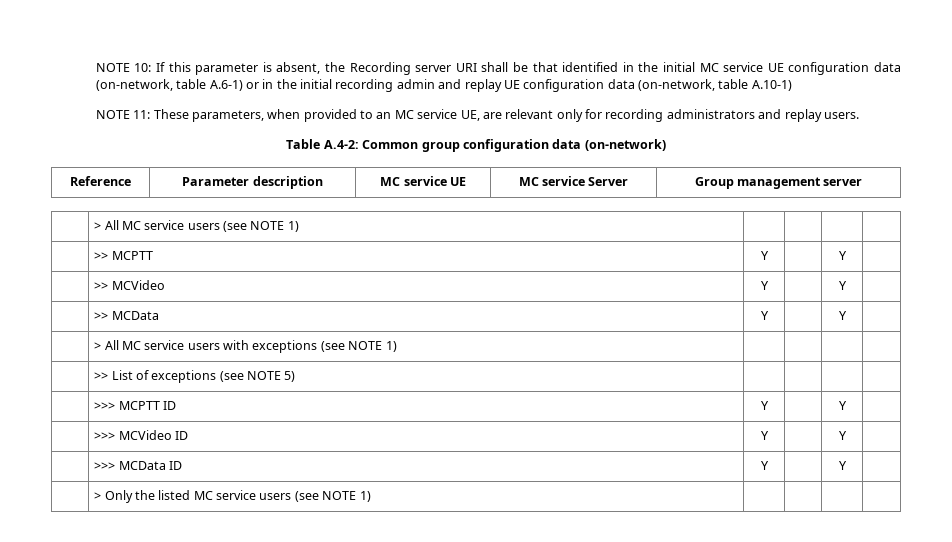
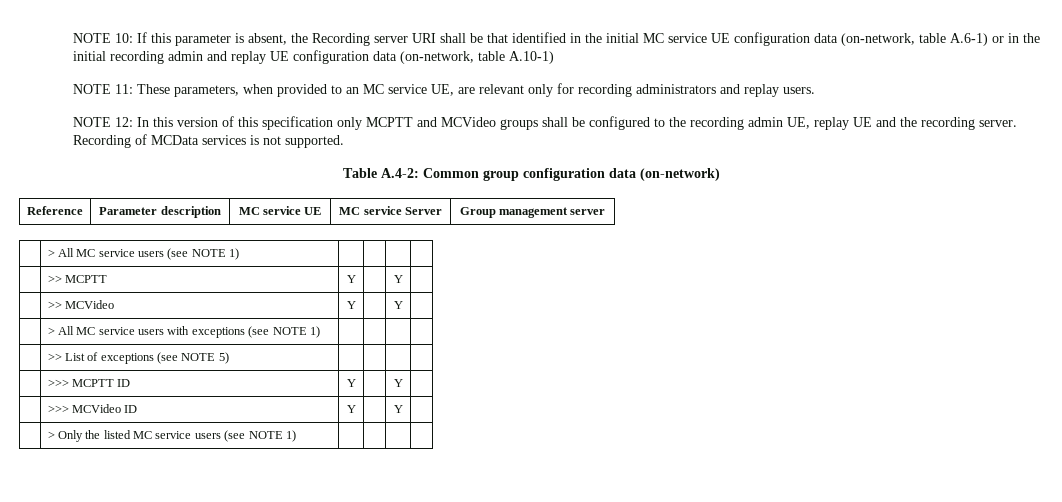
(859, 115) none -> [72,116,1017,130] [72,134,344,148] // NOTE 12: In this version of this specification only MCPTT and MCVideo groups shall be configured to the recording admin UE, replay UE and the recording server. Recording of MCData services is not supported.
[94,311,159,320] [760,311,769,320] [838,311,847,320] // | >> MCData | Y | | Y | -> (403, 305) none
[94,461,182,470] [760,461,769,470] [838,461,847,470] // | >>> MCData ID | Y | | Y | -> (403, 409) none

